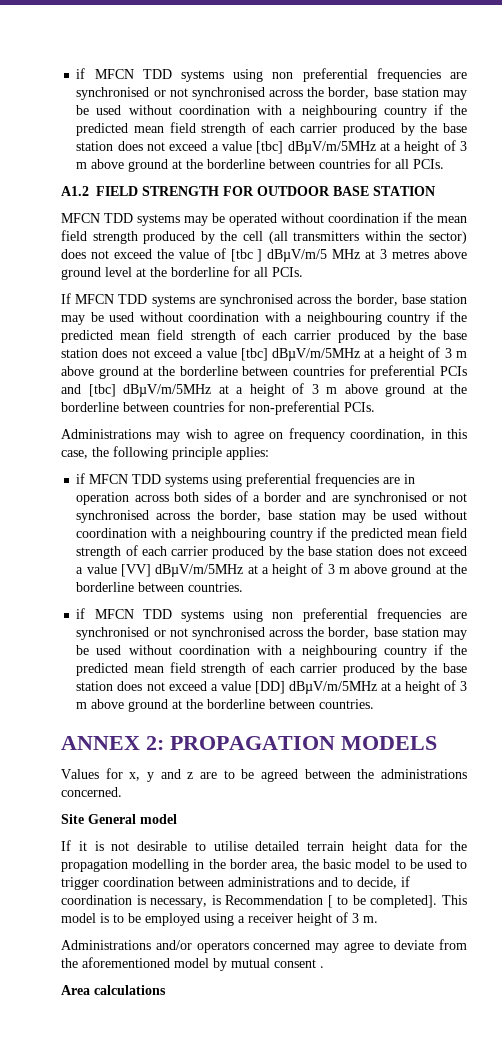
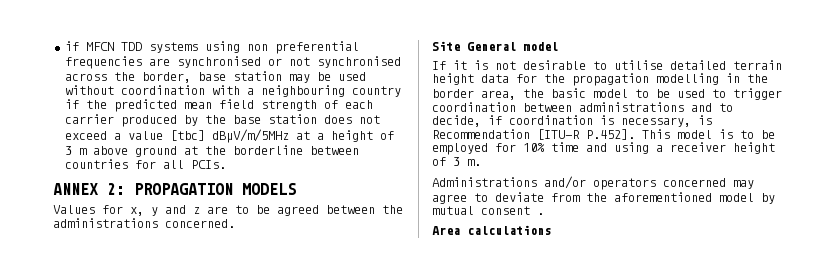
[61,186,435,196] [61,212,467,226] [61,230,467,244] [61,248,467,262] [61,266,303,280] [61,293,467,307] [61,311,467,325] [61,329,467,343] [61,347,468,361] [61,365,468,379] [61,383,467,397] [61,401,375,415] [61,428,468,442] [61,446,269,460] [76,473,416,487] [76,491,467,505] [76,510,467,523] [76,527,467,541] [76,545,468,559] [76,563,468,577] [76,582,244,592] [76,608,467,622] [76,627,468,640] [76,644,467,658] [76,662,468,676] [76,680,468,694] [76,699,375,712] // A1.2 FIELD STRENGTH FOR OUTDOOR BASE STATION // MFCN TDD systems may be operated without coordination if the mean field strength produced by the cell (all transmitters within the sector) does not exceed the value of [tbc ] dBµV/m/5 MHz at 3 metres above ground level at the borderline for all PCIs. // If MFCN TDD systems are synchronised across the border, base station may be used without coordination with a neighbouring country if the predicted mean field strength of each carrier produced by the base station does not exceed a value [tbc] dBµV/m/5MHz at a height of 3 m above ground at the borderline between countries for preferential PCIs and [tbc] dBµV/m/5MHz at a height of 3 m above ground at the borderline between countries for non-preferential PCIs. // Administrations may wish to agree on frequency coordination, in this case, the following principle applies: // if MFCN TDD systems using preferential frequencies are in operation across both sides of a border and are synchronised or not synchronised across the border, base station may be used without coordination with a neighbouring country if the predicted mean field strength of each carrier produced by the base station does not exceed a value [VV] dBµV/m/5MHz at a height of 3 m above ground at the borderline between countries. // if MFCN TDD systems using non preferential frequencies are synchronised or not synchronised across the border, base station may be used without coordination with a neighbouring country if the predicted mean field strength of each carrier produced by the base station does not exceed a value [DD] dBµV/m/5MHz at a height of 3 m above ground at the borderline between countries. -> (226, 164) none
[327,895,438,908] [ to be completed]. -> [537,129,635,140] [ITU-R P.452].
(200, 919) none -> [495,142,607,152] for 10% time and

